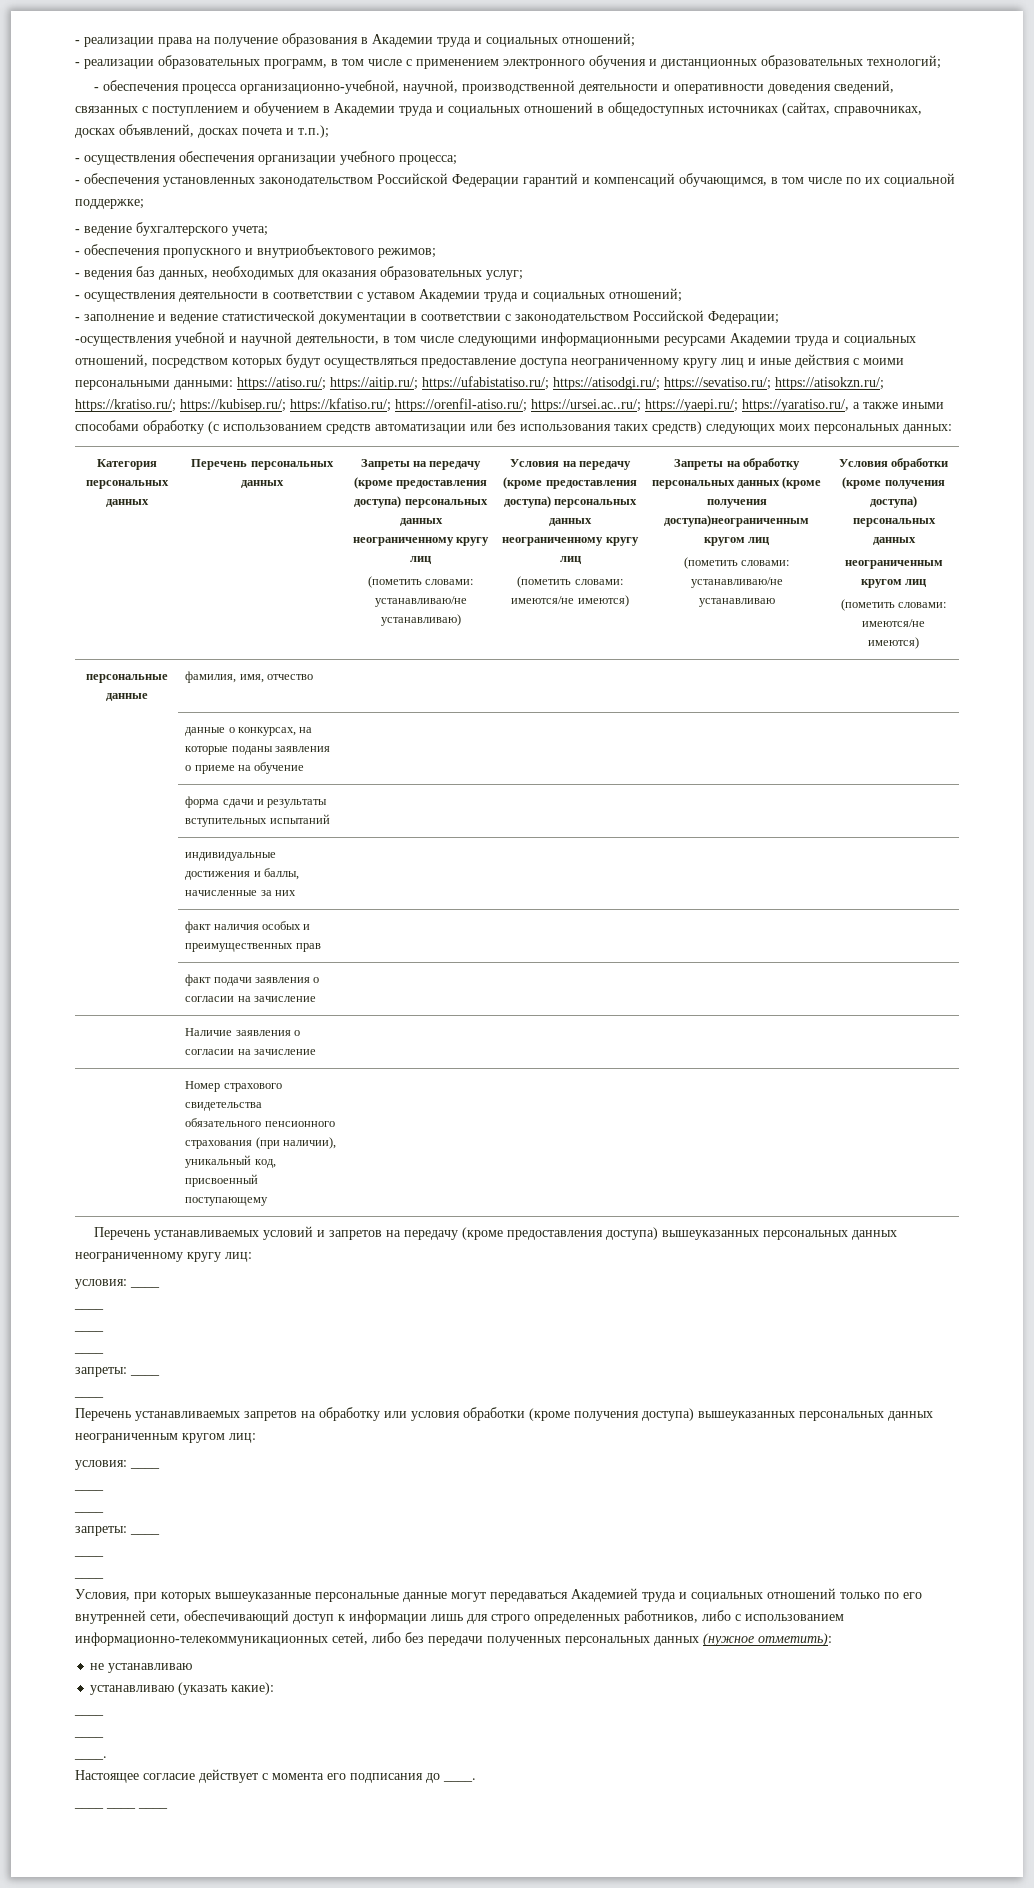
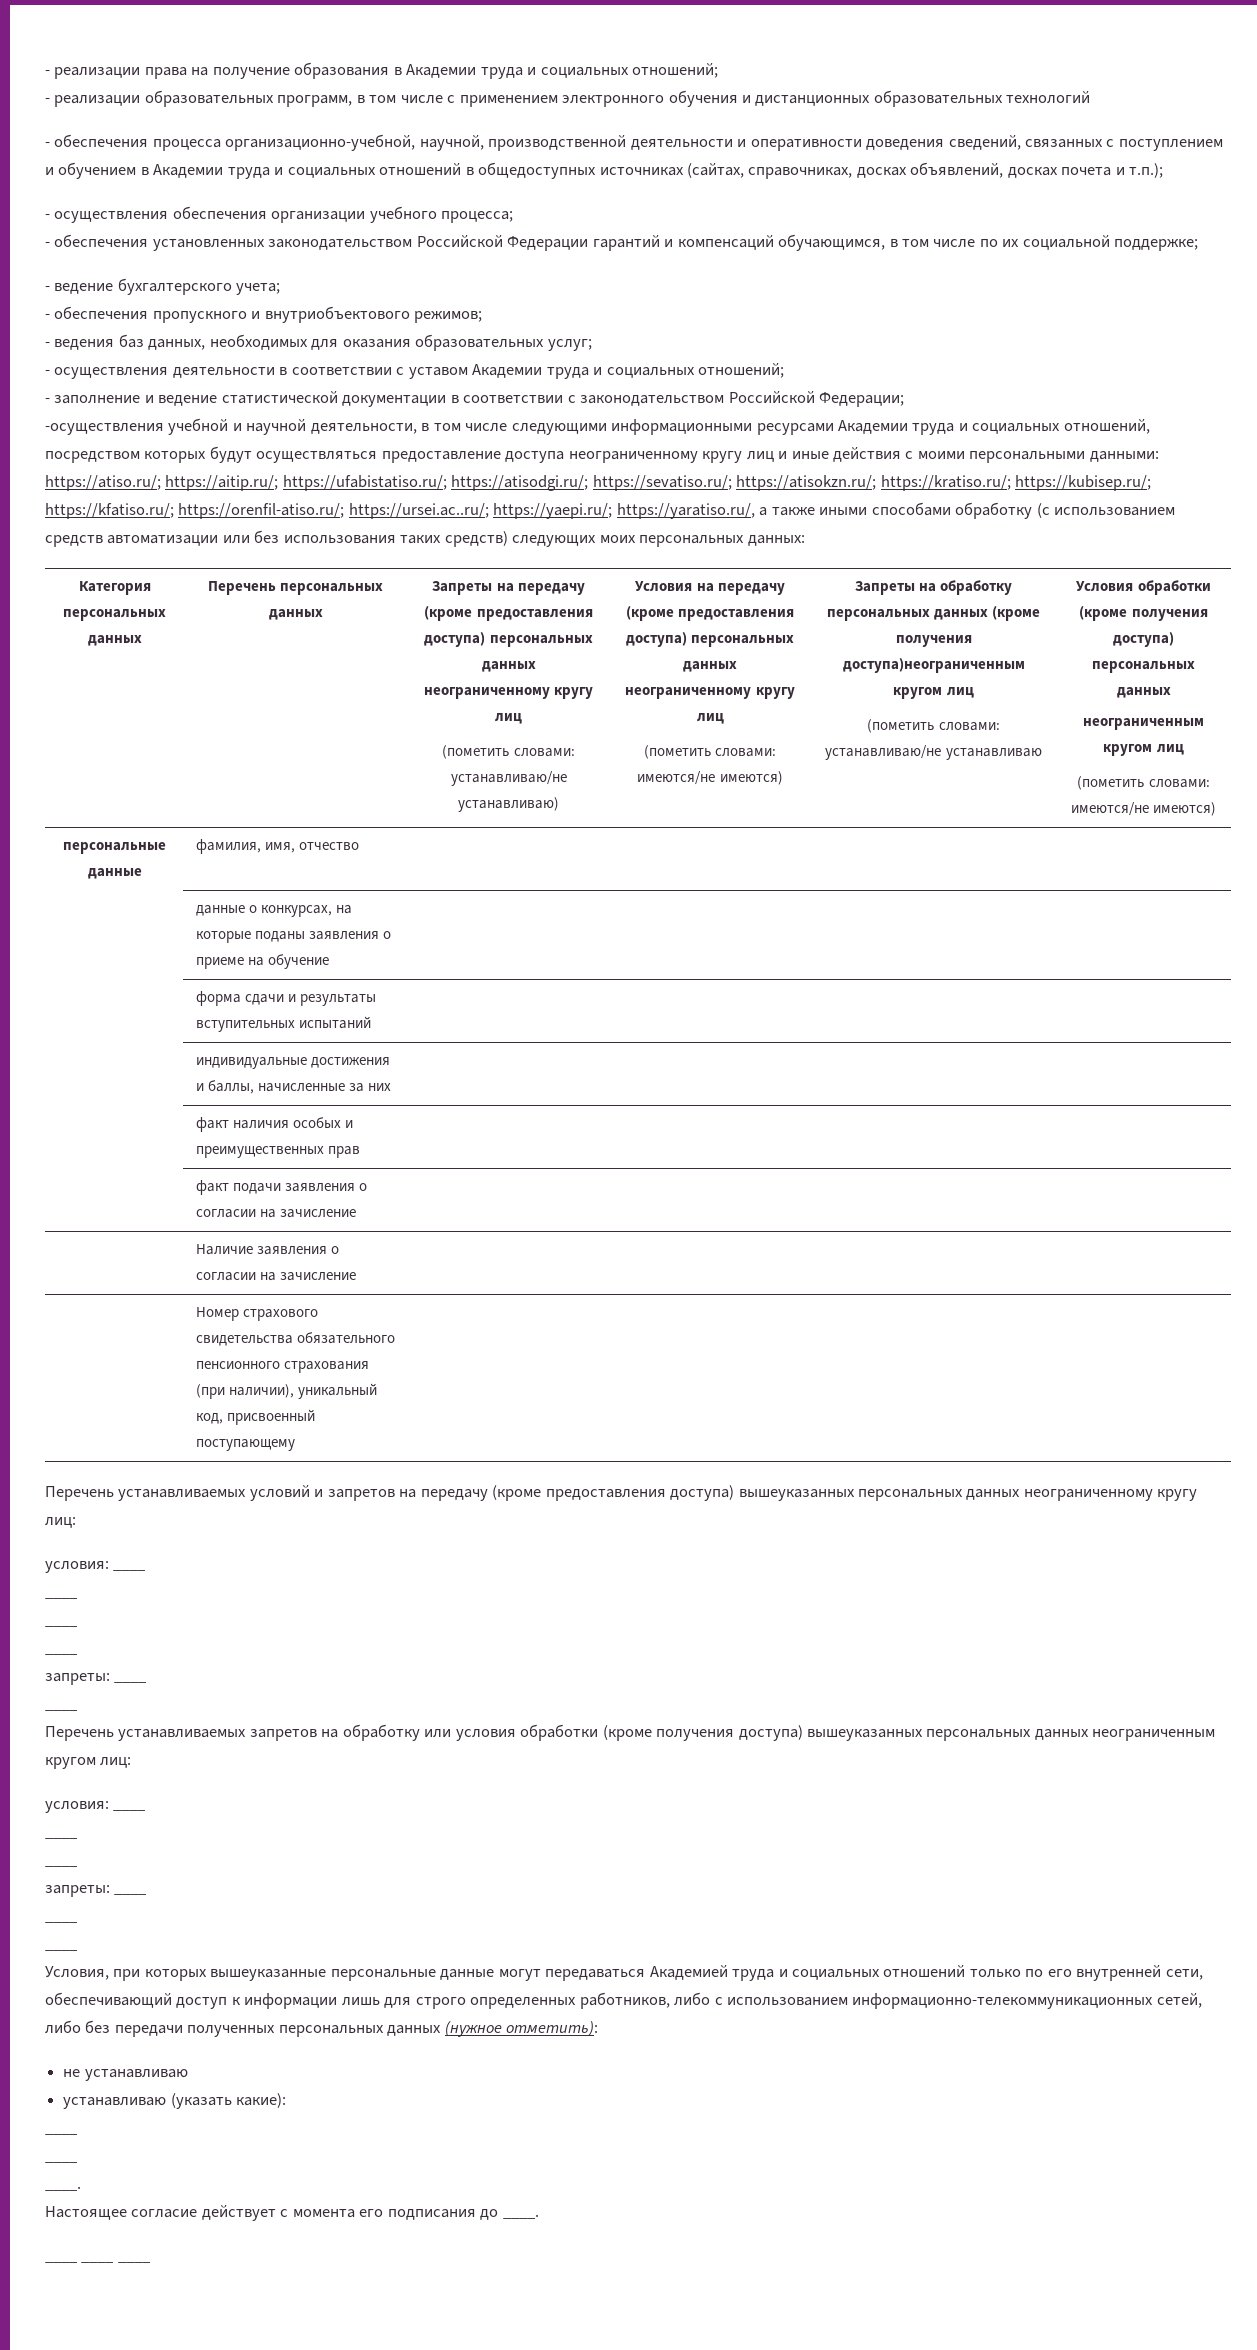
[867,55,941,69] технологий; -> [1006,91,1091,104] технологий

